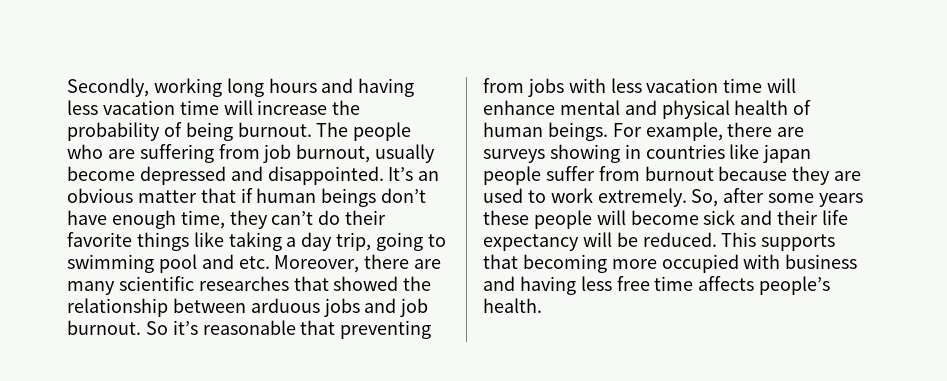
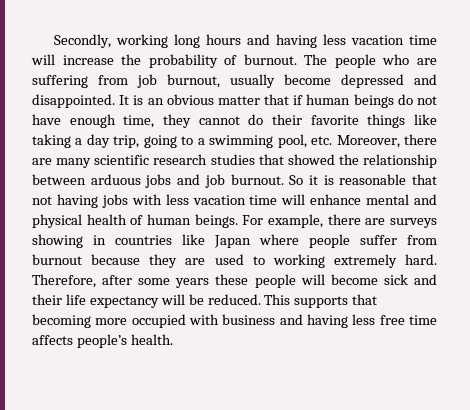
[185,122,233,141] being -> (238, 60) none
[388,167,414,181] It’s -> [119,95,144,105] It is
[381,188,427,203] don’t -> [397,94,438,105] do not
[271,211,314,225] can’t -> [198,116,240,125] cannot
[67,254,234,273] swimming pool and -> [197,134,307,148] a swimming pool,
[198,276,289,291] researches -> [153,154,255,165] research studies
[172,320,432,339] [483,78,524,93] it’s reasonable that preventing from -> [308,174,437,185] [32,194,98,208] it is reasonable that not having
[763,144,812,163] japan -> [214,234,299,248] Japan where
[550,188,719,207] work extremely. So, -> [272,254,437,268] [32,274,96,288] working extremely hard. Therefore,

